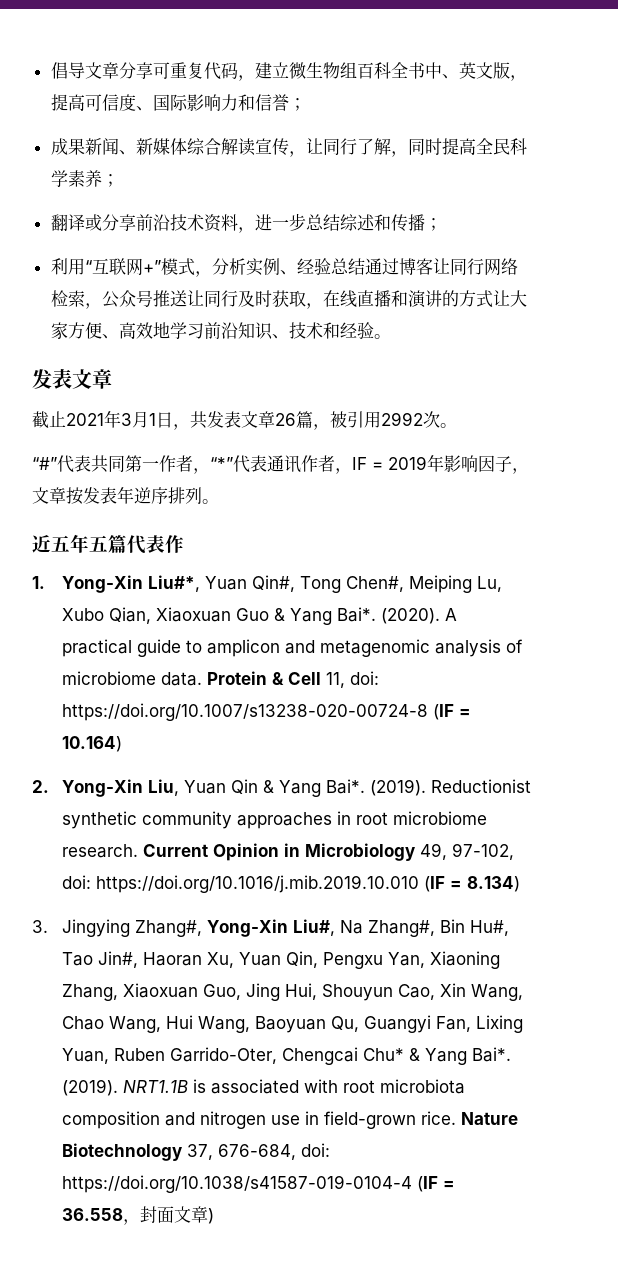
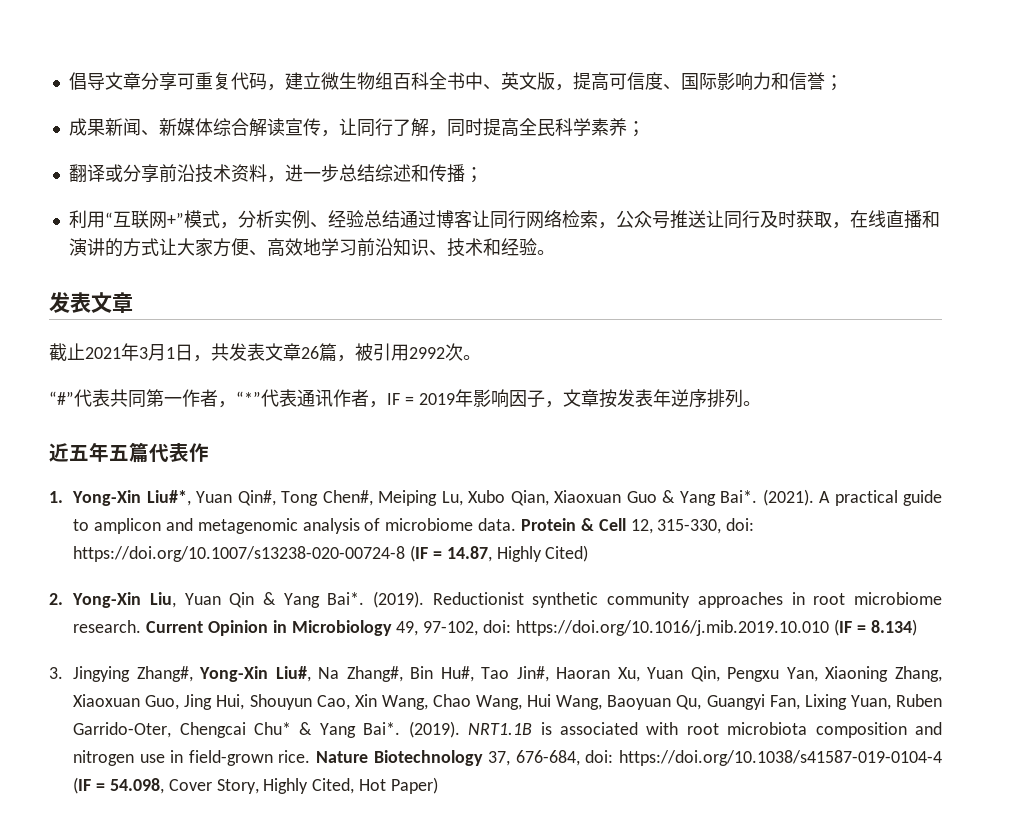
[380,608,440,624] (2020). -> [762,489,814,506] (2021).
[325,672,345,688] 11, -> [630,519,722,534] 12, 315-330,
[61,736,122,752] 10.164) -> [446,545,589,562] 14.87, Highly Cited)
[61,1206,214,1225] 36.558，封面文章) -> [109,777,439,794] 54.098, Cover Story, Highly Cited, Hot Paper)

